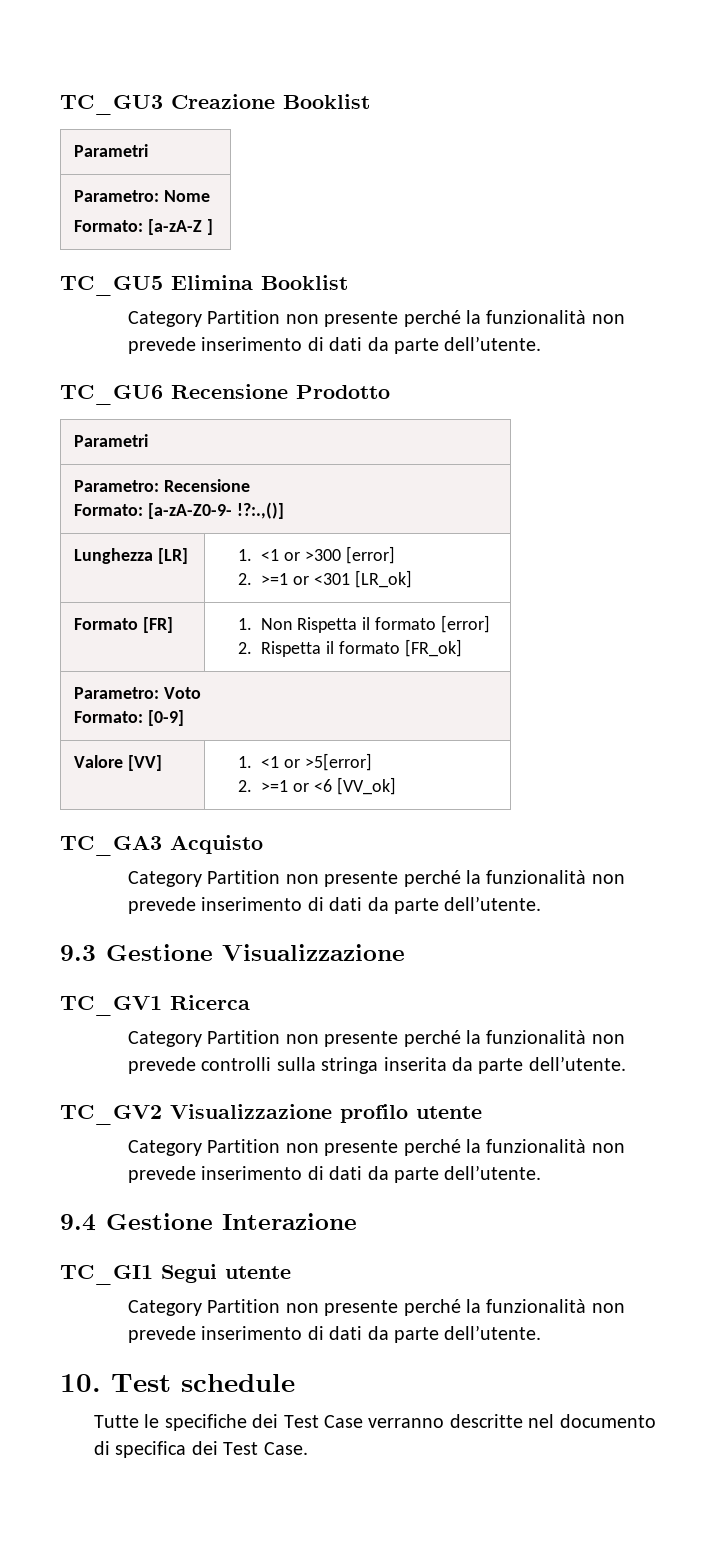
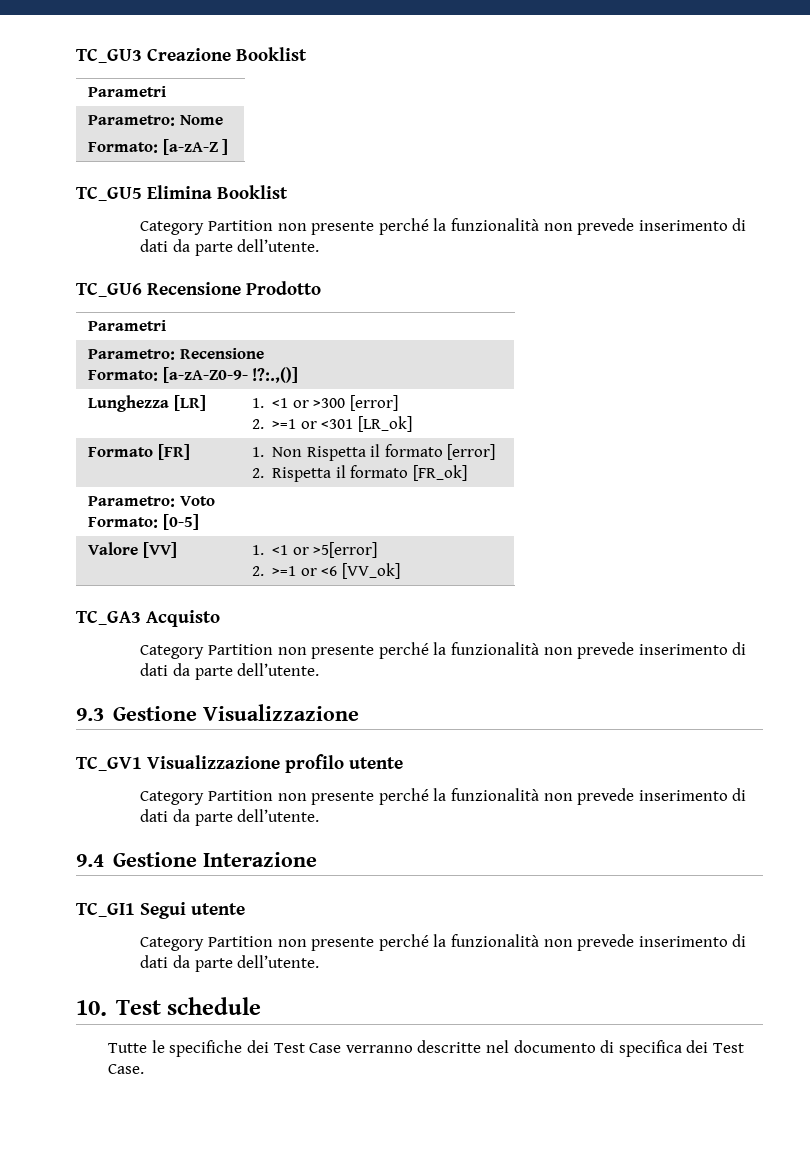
[147,710,184,726] [0-9] -> [162,514,199,530] [0-5]
[170,995,250,1010] [127,1030,625,1047] [127,1056,626,1074] [60,1105,162,1125] Ricerca // Category Partition non presente perché la funzionalità non prevede controlli sulla stringa inserita da parte dell’utente. // TC_GV2 -> (142, 763) none

